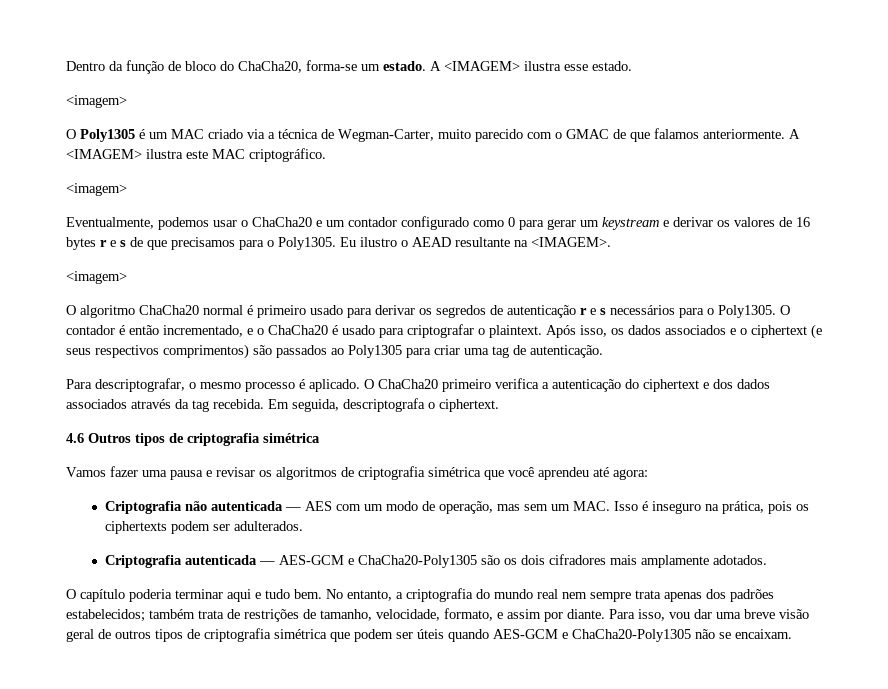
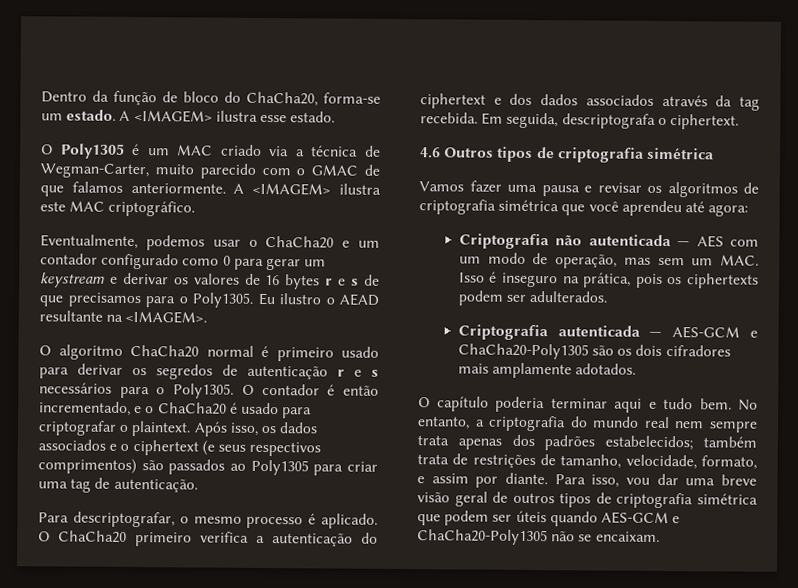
[66,95,127,108] // <imagem> -> (336, 117) none
[66,183,127,196] // <imagem> -> (196, 208) none
[66,271,127,284] // <imagem> -> (208, 317) none

